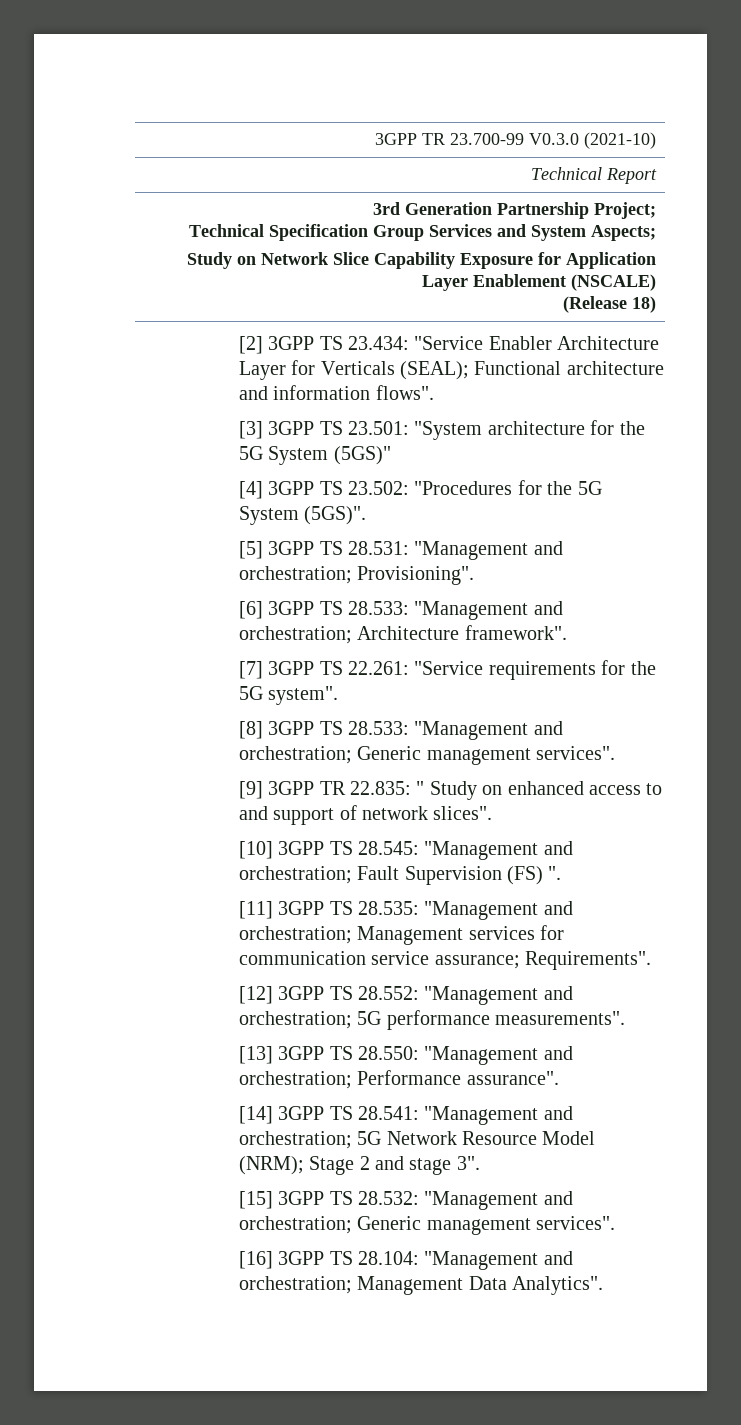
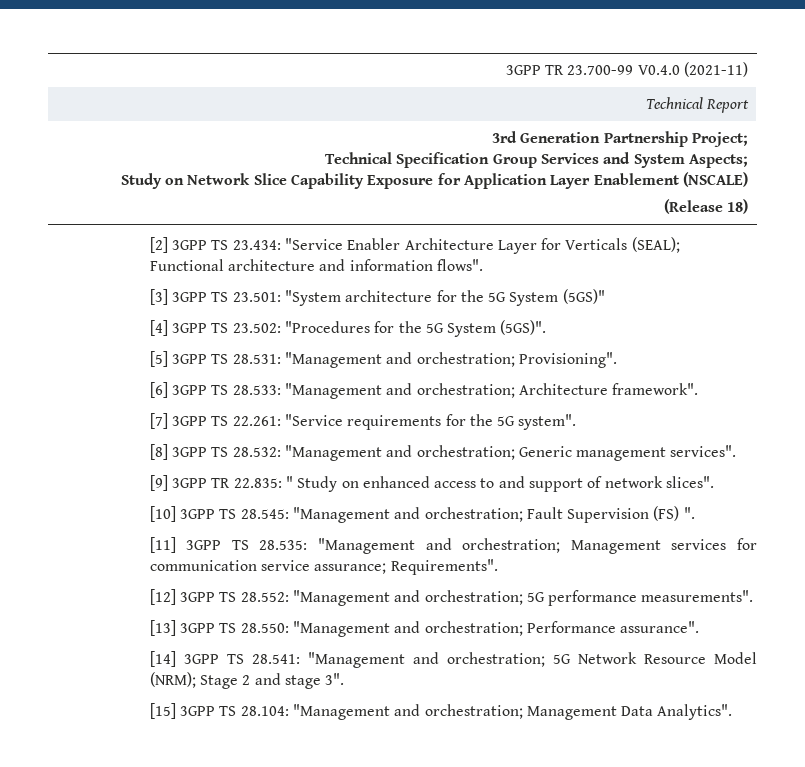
[529,132,657,149] V0.3.0 (2021-10) -> [637,62,748,77] V0.4.0 (2021-11)
[348,721,410,735] 28.533: -> [232,447,281,457] 28.532:
[358,1191,573,1210] [238,1216,616,1235] [238,1251,353,1269] 28.532: "Management and orchestration; Generic management services". // [16] 3GPP TS -> (237, 711) none

